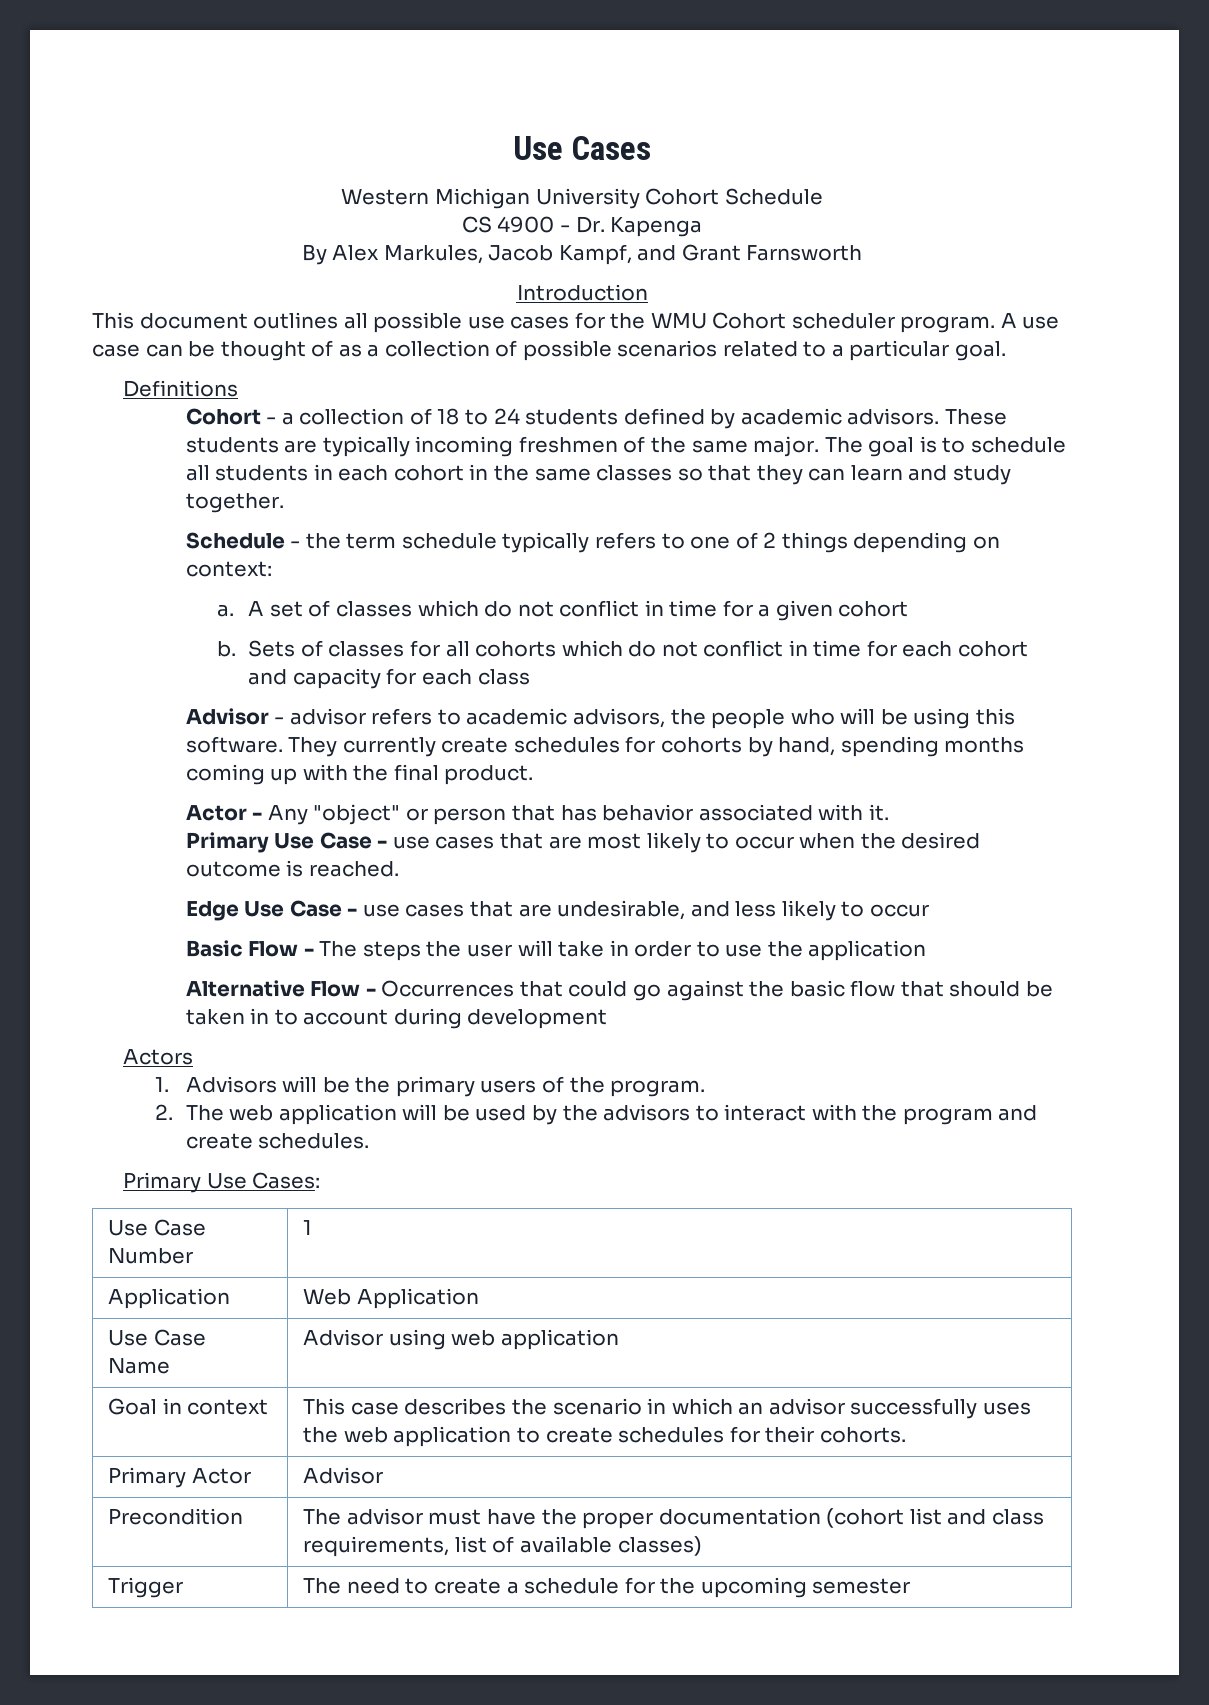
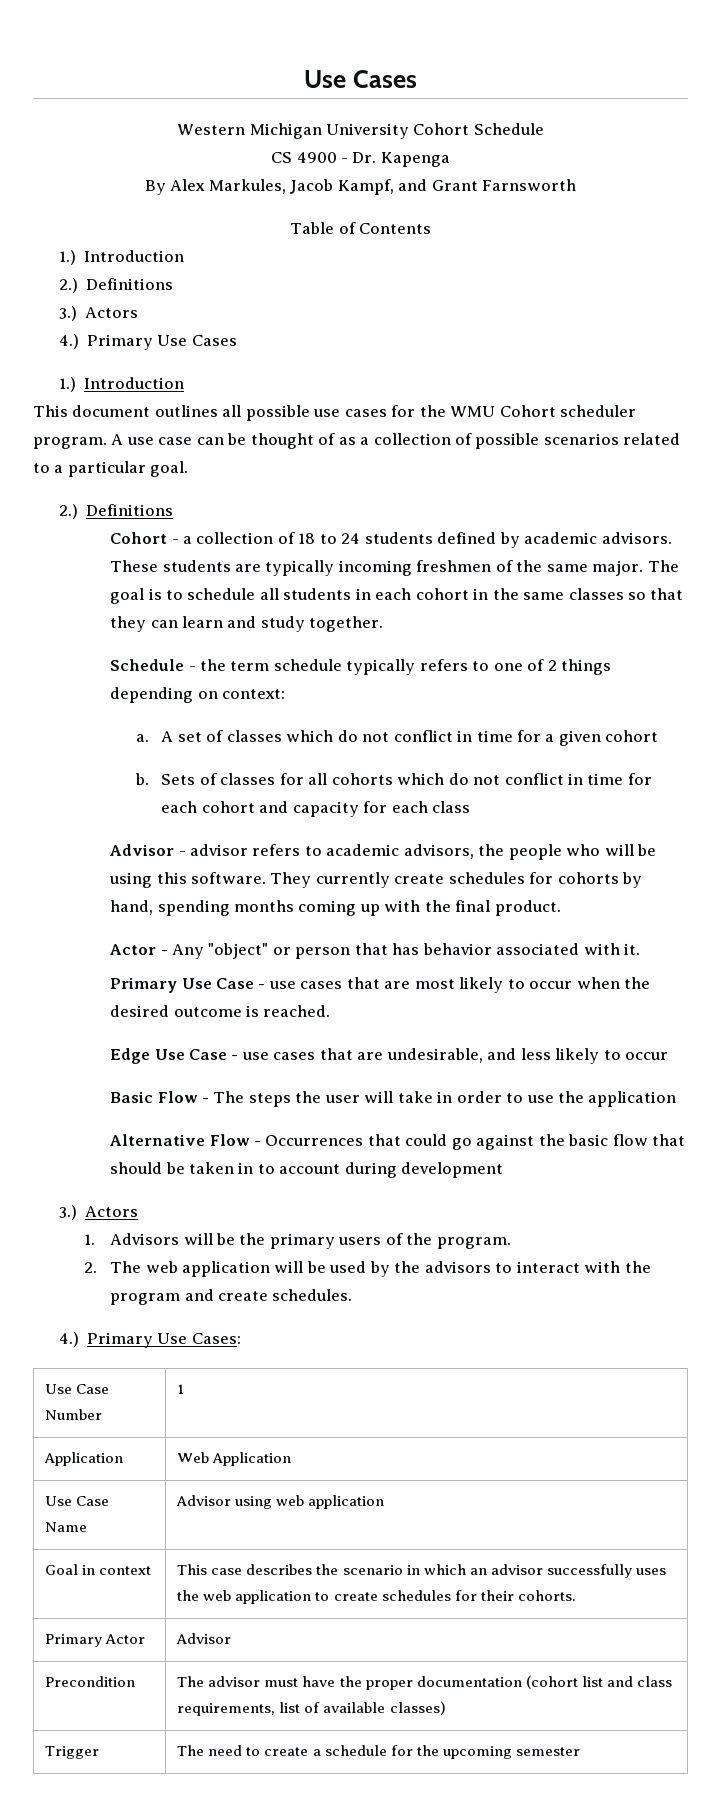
(863, 253) none -> [290,222,431,234] [58,250,185,265] [58,278,173,293] [58,306,138,321] [58,334,237,350] [58,377,76,392] Table of Contents // 1.) Introduction // 2.) Definitions // 3.) Actors // 4.) Primary Use Cases // 1.)
(1007, 351) none -> [58,504,78,519] 2.)
(608, 1019) none -> [58,1205,77,1220] 3.)
(370, 1141) none -> [58,1332,79,1347] 4.)

